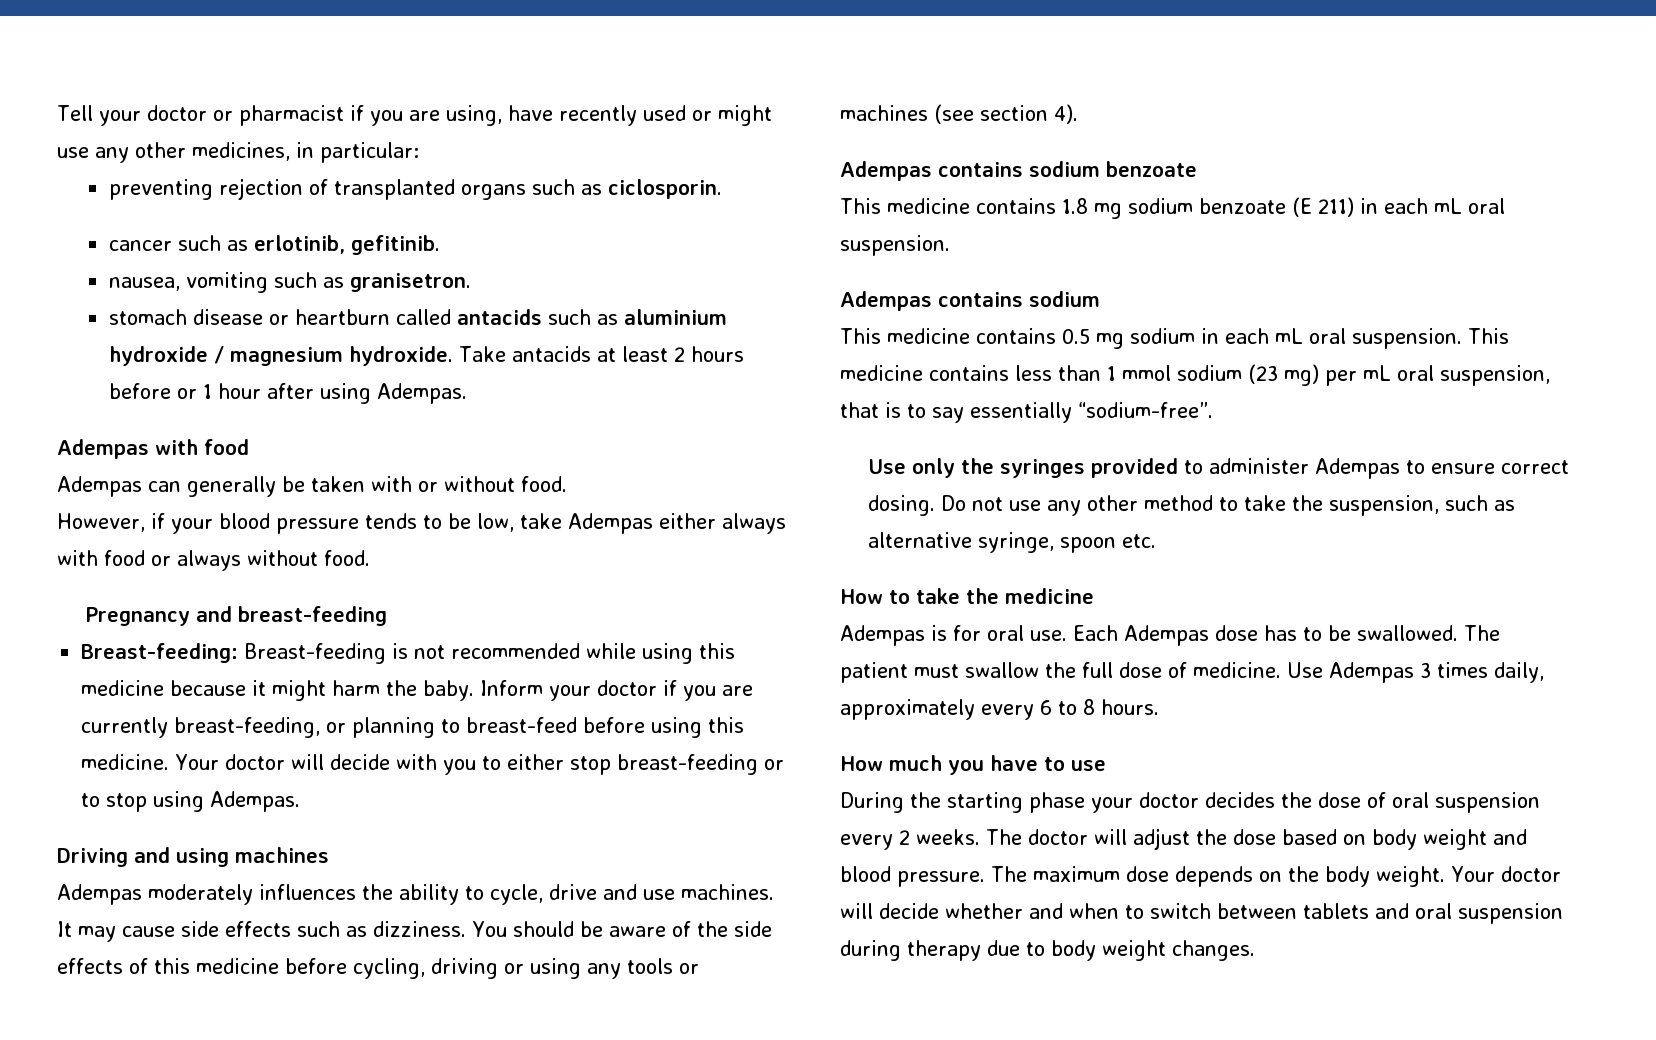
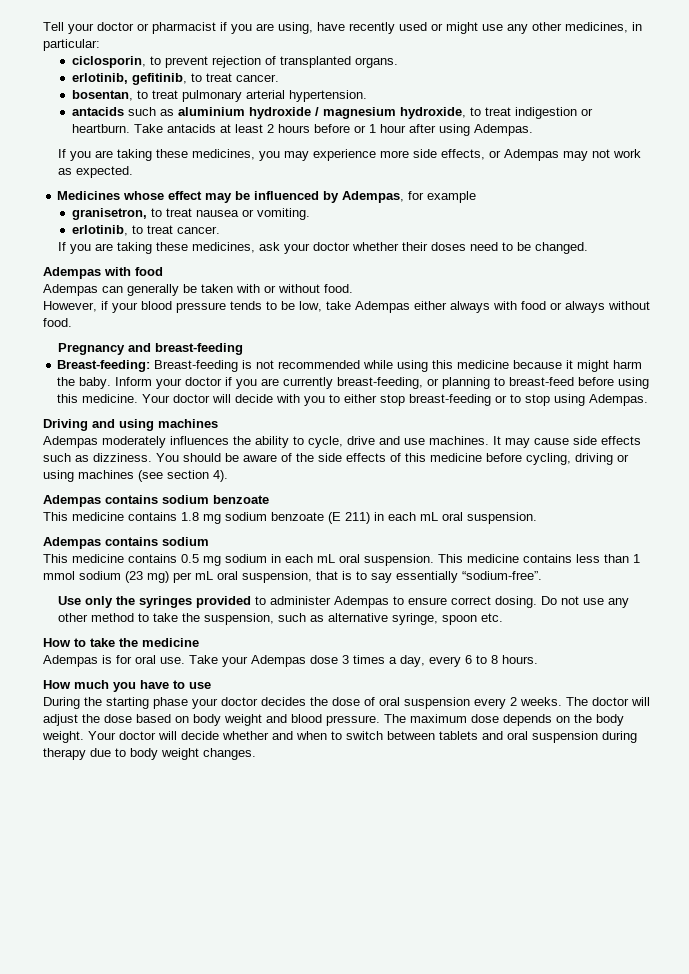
[108,178,722,200] [108,235,440,255] [108,272,471,293] [108,309,451,325] preventing rejection of transplanted organs such as ciclosporin. // cancer such as erlotinib, gefitinib. // nausea, vomiting such as granisetron. // stomach disease or heartburn called -> [71,56,398,68] [71,73,279,85] [71,90,367,102] ciclosporin, to prevent rejection of transplanted organs. // erlotinib, gefitinib, to treat cancer. // bosentan, to treat pulmonary arterial hypertension. //
[348,346,453,366] hydroxide. -> [399,107,593,119] [71,124,130,133] hydroxide, to treat indigestion or heartburn.
(467, 393) none -> [57,149,641,161] [57,166,133,178] [57,191,477,203] [71,208,310,220] [71,225,220,236] [57,242,588,254] // If you are taking these medicines, you may experience more side effects, or Adempas may not work as expected. // Medicines whose effect may be influenced by Adempas, for example // granisetron, to treat nausea or vomiting. // erlotinib, to treat cancer. // If you are taking these medicines, ask your doctor whether their doses need to be changed.
[587,958,699,979] any tools or -> (74, 476) none
[1073,625,1500,646] [840,662,1544,683] [840,699,975,720] Each Adempas dose has to be swallowed. The patient must swallow the full dose of medicine. Use Adempas 3 times daily, approximately -> [189,655,425,667] Take your Adempas dose 3 times a day,

